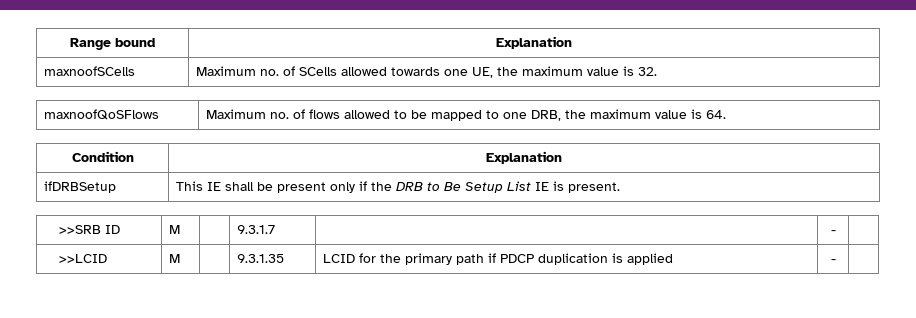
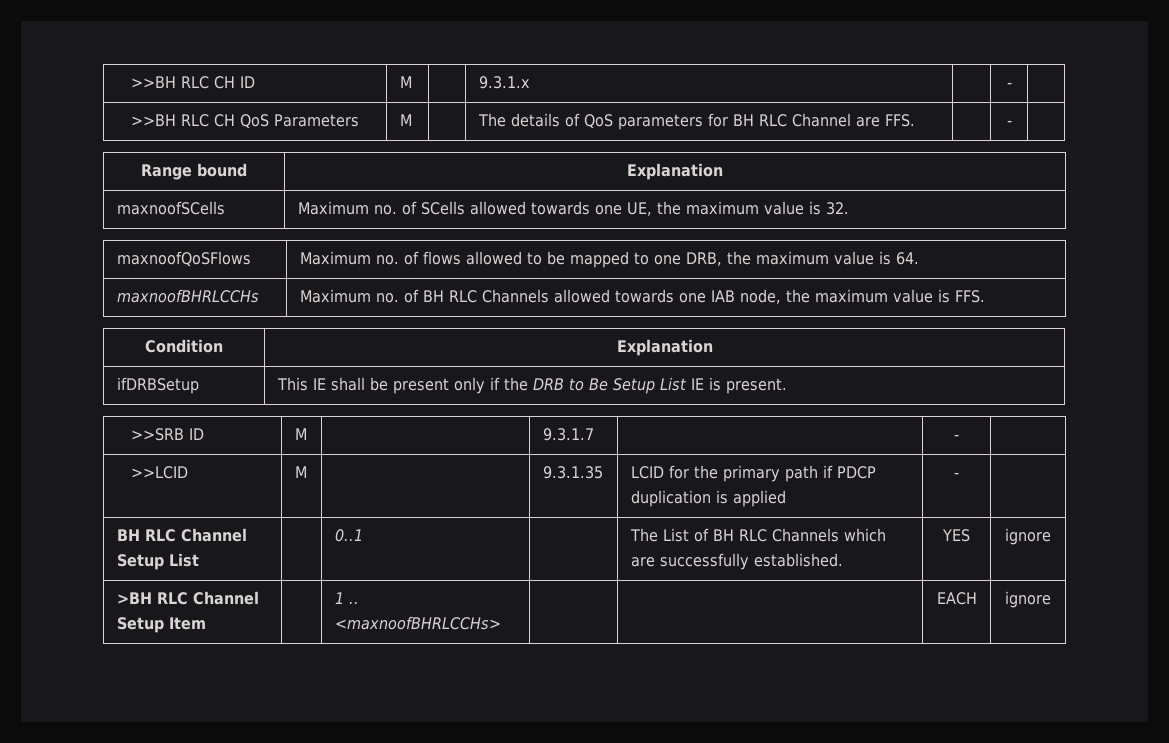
(70, 44) none -> [131,76,256,89] [399,76,412,88] [478,76,530,89] [1006,82,1012,88] [131,114,360,129] [399,114,412,126] [477,113,915,130] [1006,120,1012,126] >>BH RLC CH ID | M | | 9.3.1.x | | - | // >>BH RLC CH QoS Parameters | M | | The details of QoS parameters for BH RLC Channel are FFS. | | - | //
(726, 114) none -> [116,289,259,303] [299,289,985,304] // maxnoofBHRLCCHs | Maximum no. of BH RLC Channels allowed towards one IAB node, the maximum value is FFS.
(836, 261) none -> [116,528,247,542] [116,553,199,570] [334,529,363,542] [629,528,886,542] [630,553,843,570] [942,529,970,542] [1005,528,1051,545] [116,591,259,605] [116,617,206,633] [334,592,359,604] [334,616,501,630] [936,592,977,605] [1005,591,1051,608] // BH RLC Channel Setup List | | 0..1 | | The List of BH RLC Channels which are successfully established. | YES | ignore // >BH RLC Channel Setup Item | | 1 .. <maxnoofBHRLCCHs> | | | EACH | ignore

